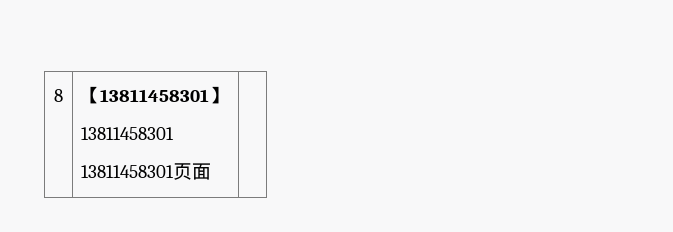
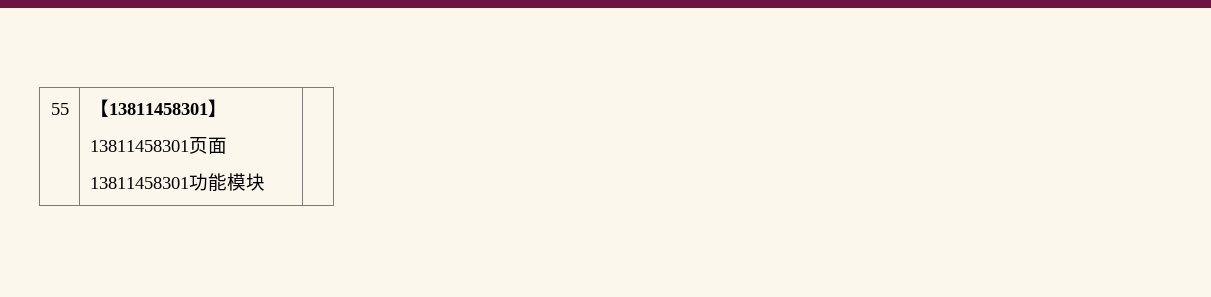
[54,89,63,102] 8 -> [50,103,69,115] 55
[81,163,212,180] // 13811458301页面 -> [188,137,227,154] [89,173,265,192] 页面 // 13811458301功能模块

